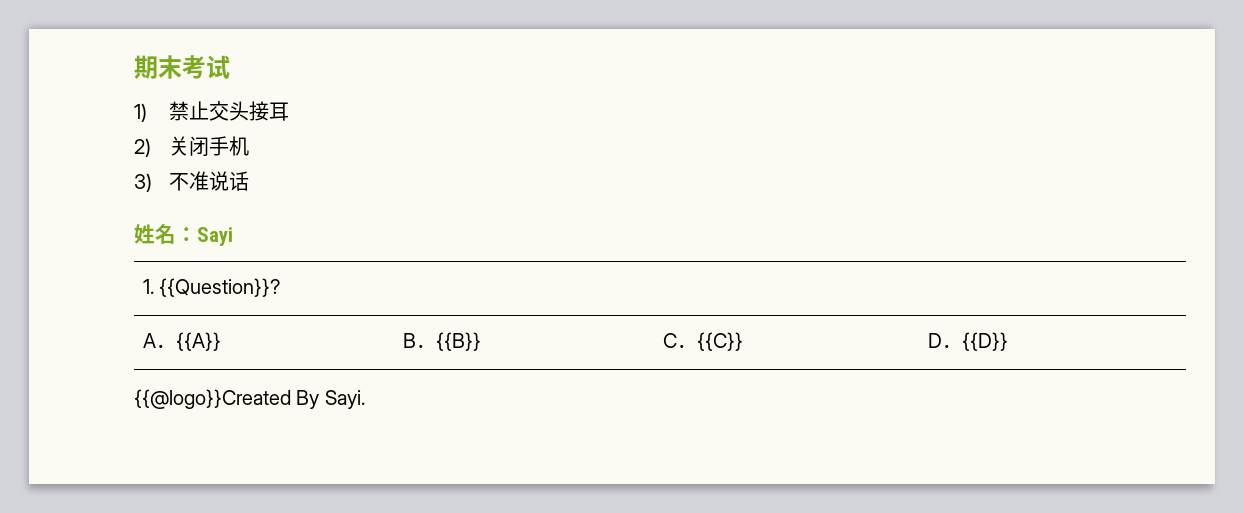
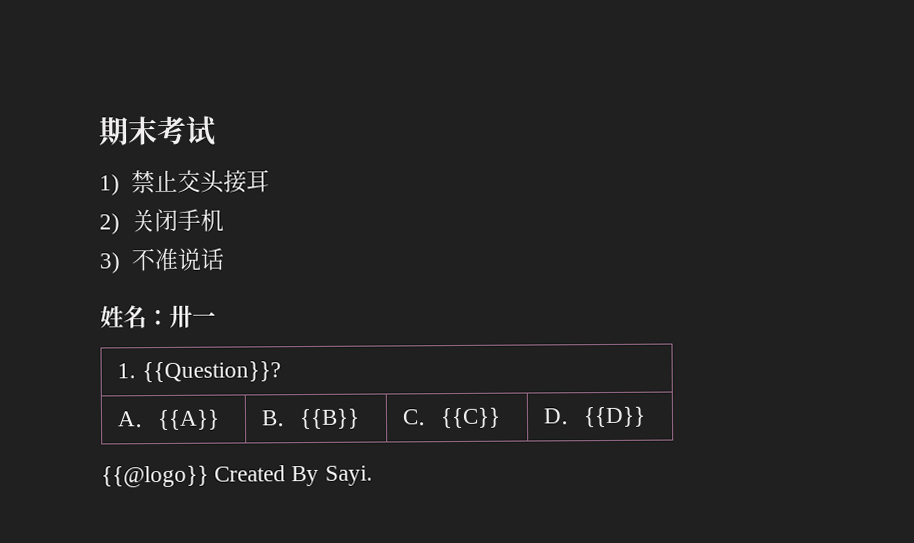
[197,227,233,246] Sayi -> [169,304,216,328] 卅一
[134,389,291,409] {{@logo}}Created -> [101,465,287,488] {{@logo}} Created

